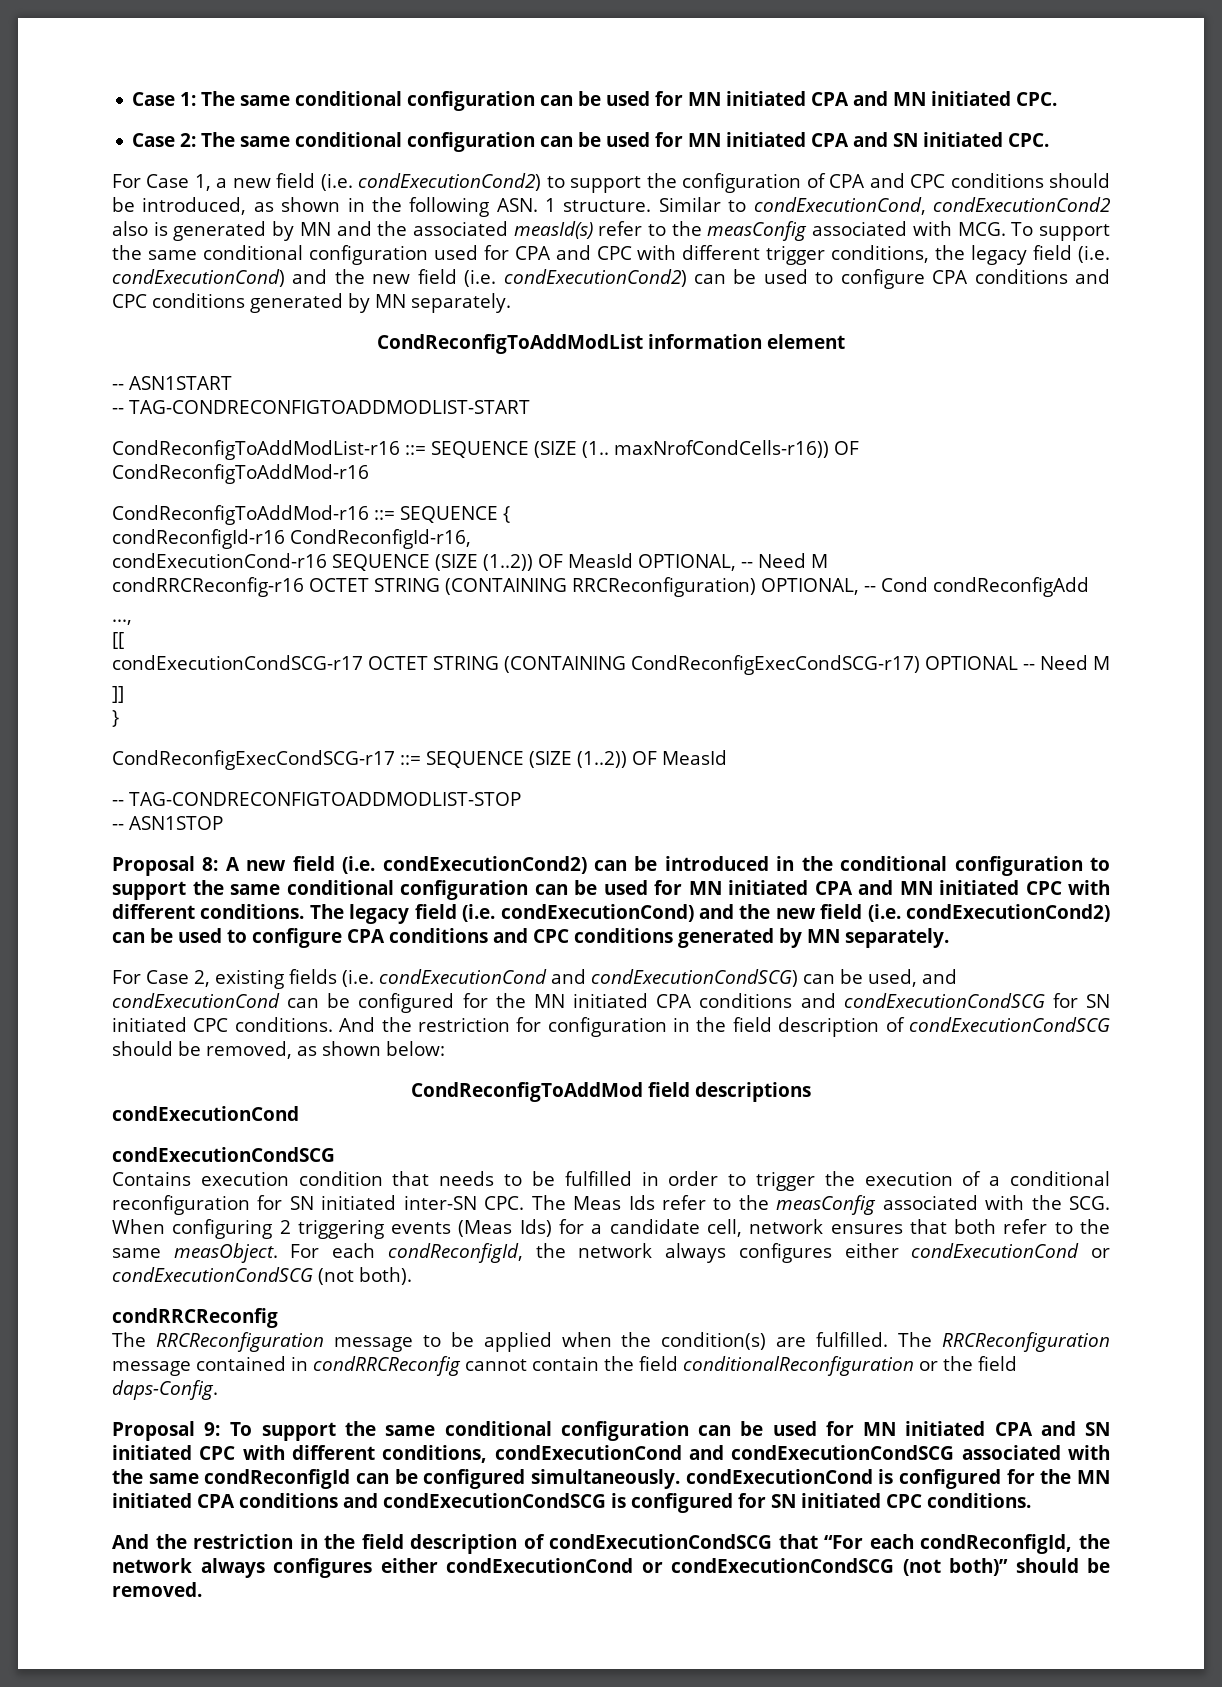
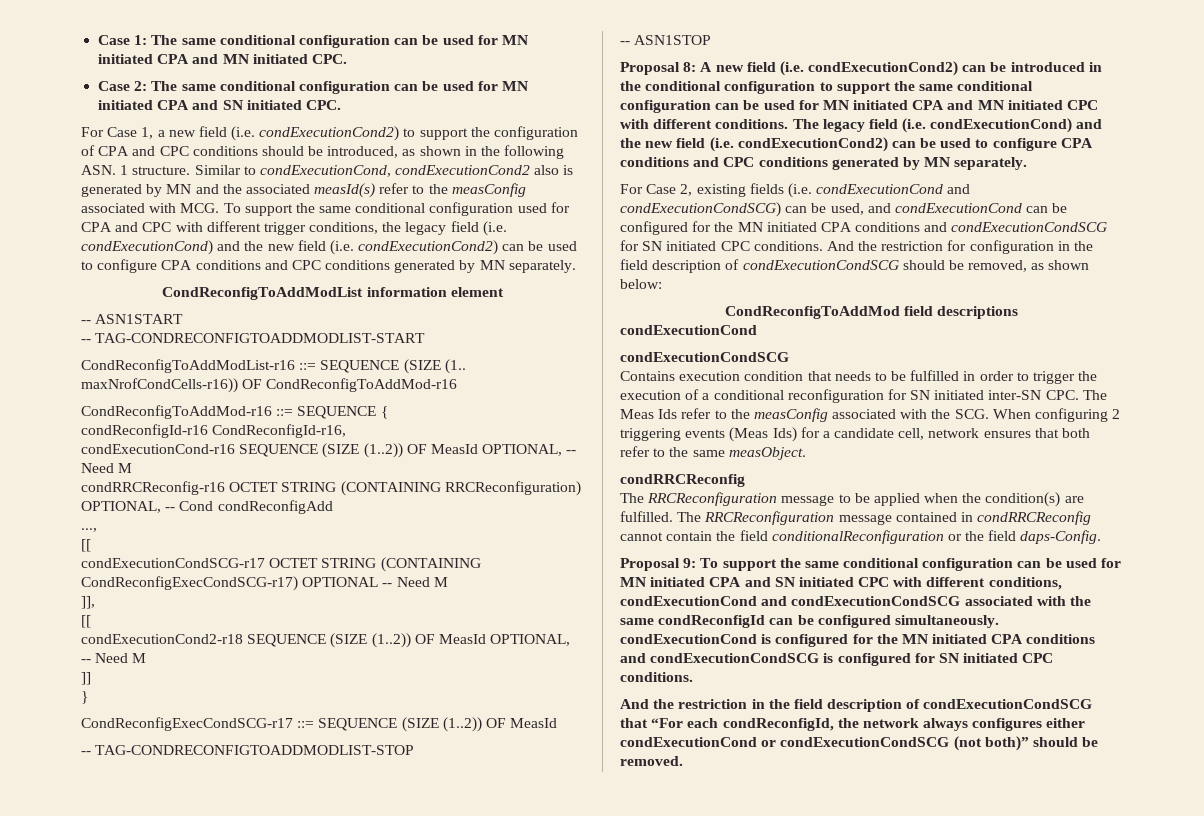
(1110, 663) none -> [81,596,95,609] [81,615,91,628] [81,633,571,648] [81,653,147,663] // ]], // [[ // condExecutionCond2-r18 SEQUENCE (SIZE (1..2)) OF MeasId OPTIONAL, -- Need M
[290,1243,1110,1263] [112,1267,412,1285] For each condReconfigId, the network always configures either condExecutionCond or condExecutionCondSCG (not both). -> (806, 453) none

